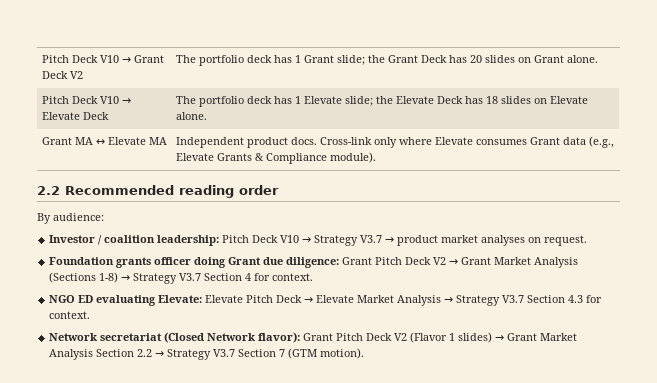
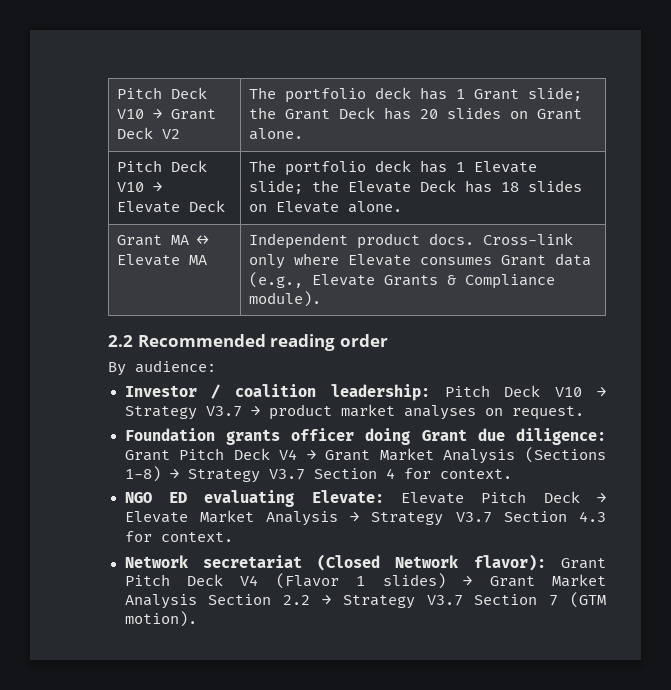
[433,257,447,265] V2 -> [279,449,298,460] V4
[394,333,408,341] V2 -> [240,575,259,586] V4

